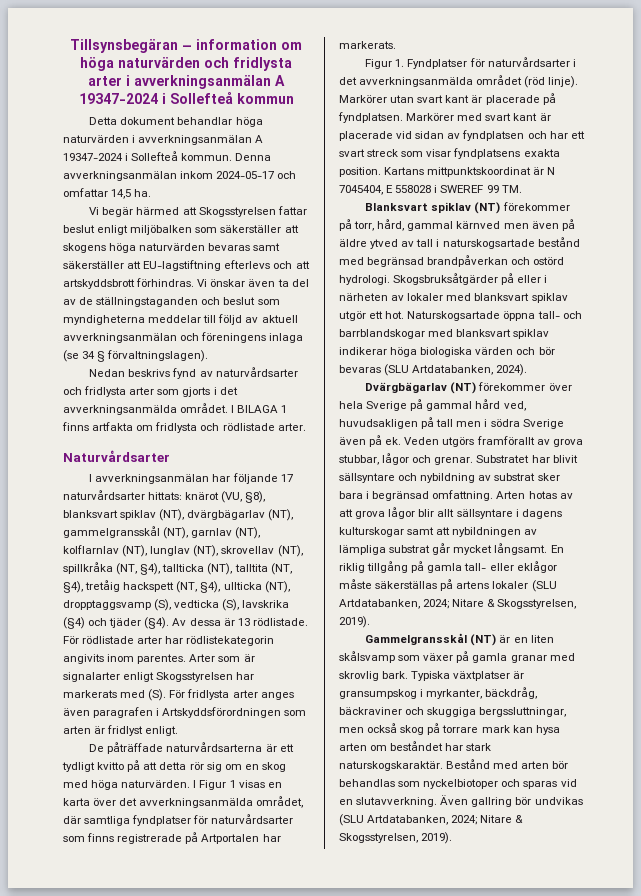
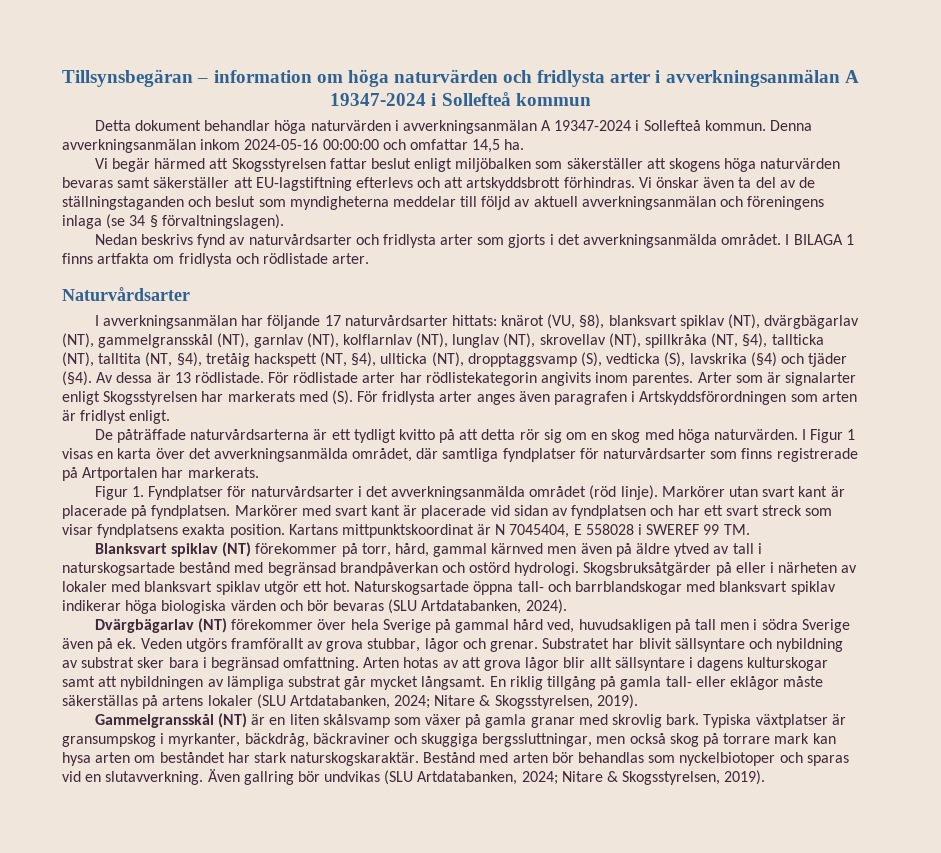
[216,171,275,179] 2024-05-17 -> [244,139,379,150] 2024-05-16 00:00:00

